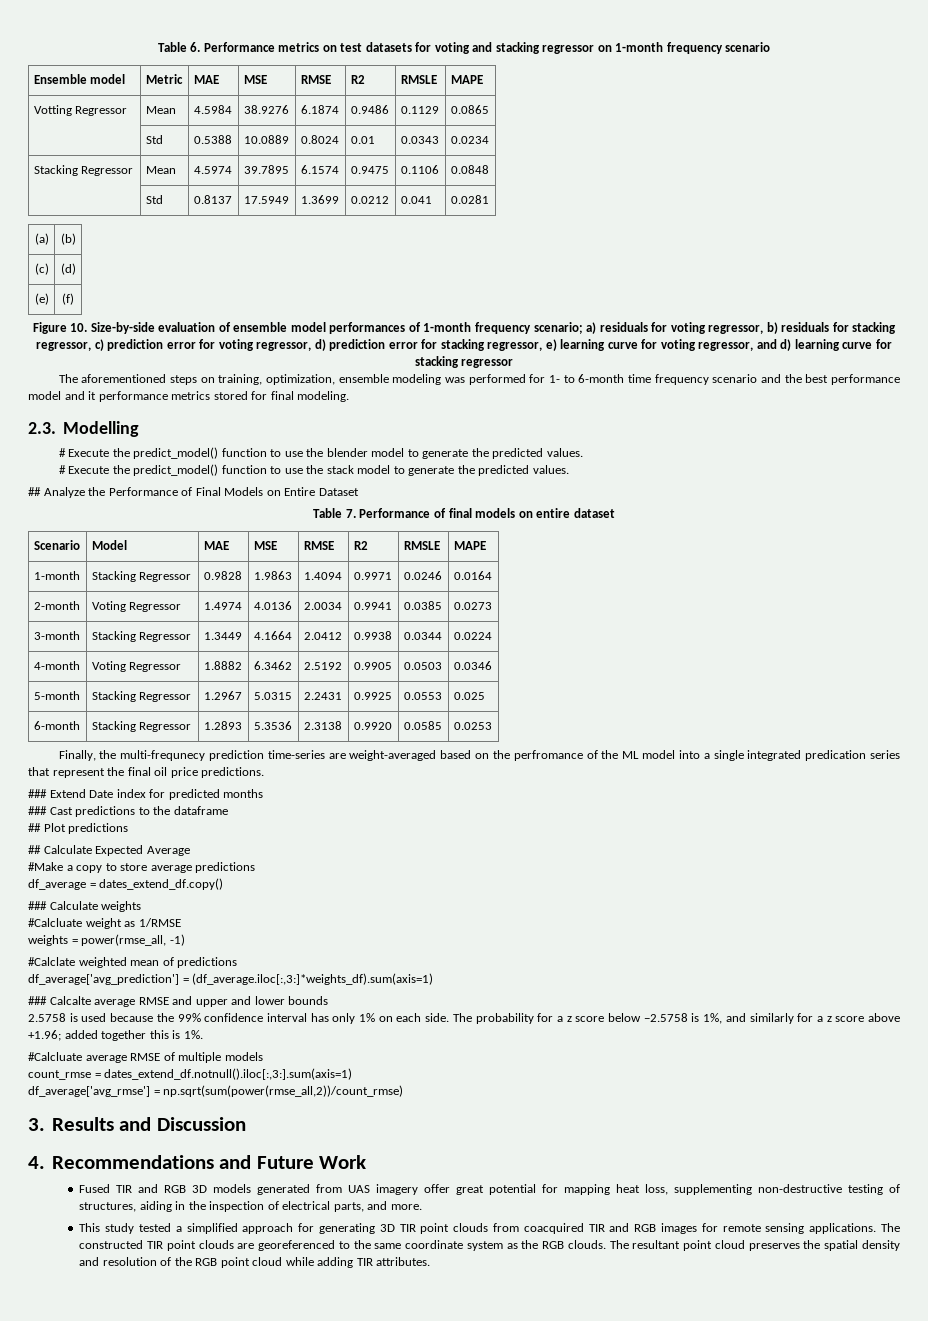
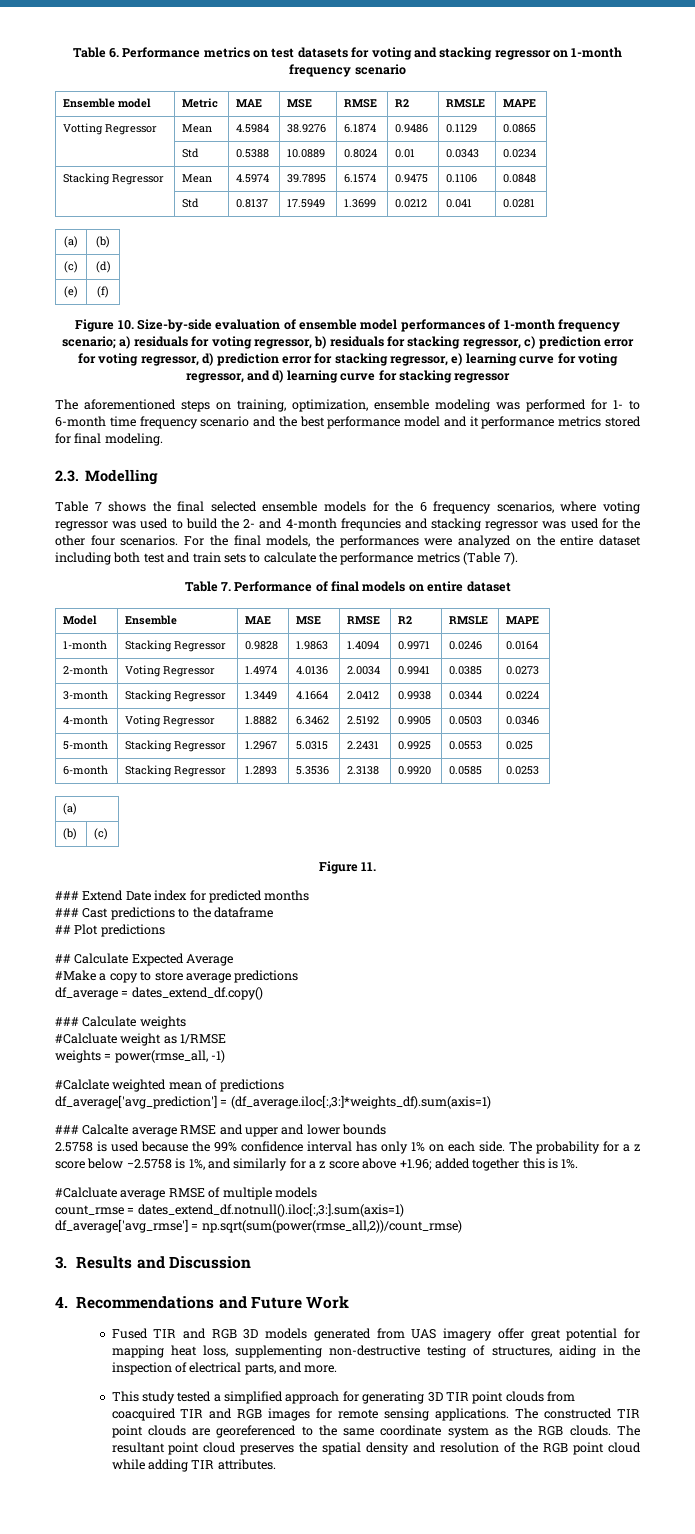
[58,447,583,459] [58,464,569,476] [28,487,359,498] # Execute the predict_model() function to use the blender model to generate the predicted values. // # Execute the predict_model() function to use the stack model to generate the predicted values. // ## Analyze the Performance of Final Models on Entire Dataset -> [55,501,640,514] [55,518,640,531] [55,535,641,548] [55,552,518,565] Table 7 shows the final selected ensemble models for the 6 frequency scenarios, where voting regressor was used to build the 2- and 4-month frequncies and stacking regressor was used for the other four scenarios. For the final models, the performances were analyzed on the entire dataset including both test and train sets to calculate the performance metrics (Table 7).
[33,540,80,550] [91,540,127,550] Scenario | Model -> [63,615,98,625] [125,615,178,625] Model | Ensemble
[58,750,901,761] [28,767,265,778] // Finally, the multi-frequnecy prediction time-series are weight-averaged based on the perfromance of the ML model into a single integrated predication series that represent the final oil price predictions. -> [63,803,78,815] [63,828,78,840] [94,828,109,840] [318,861,377,874] // (a) // (b) | (c) // Figure 11.

